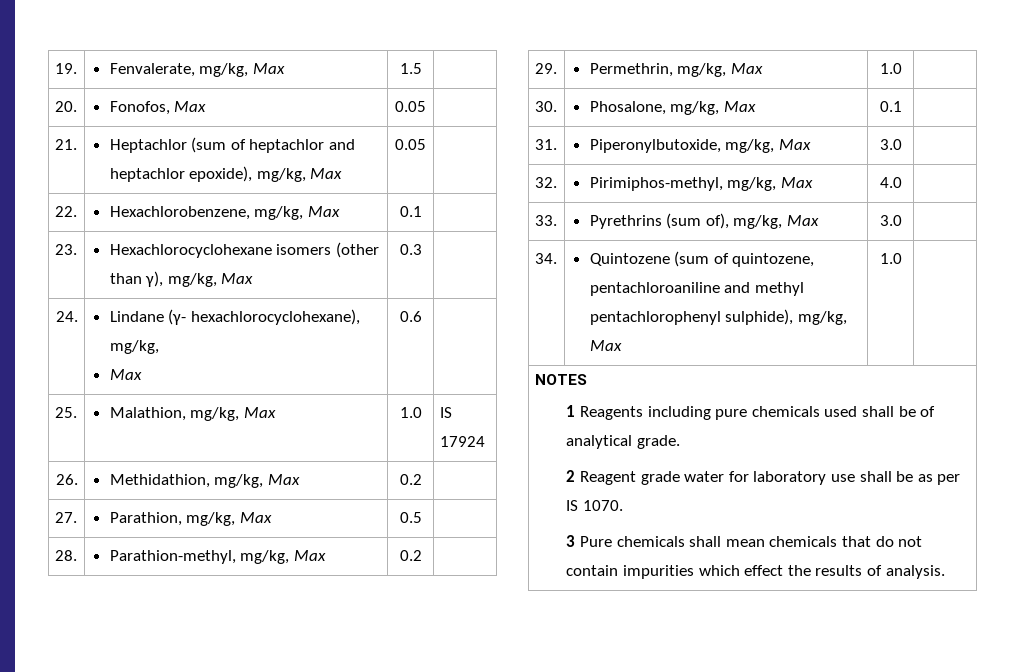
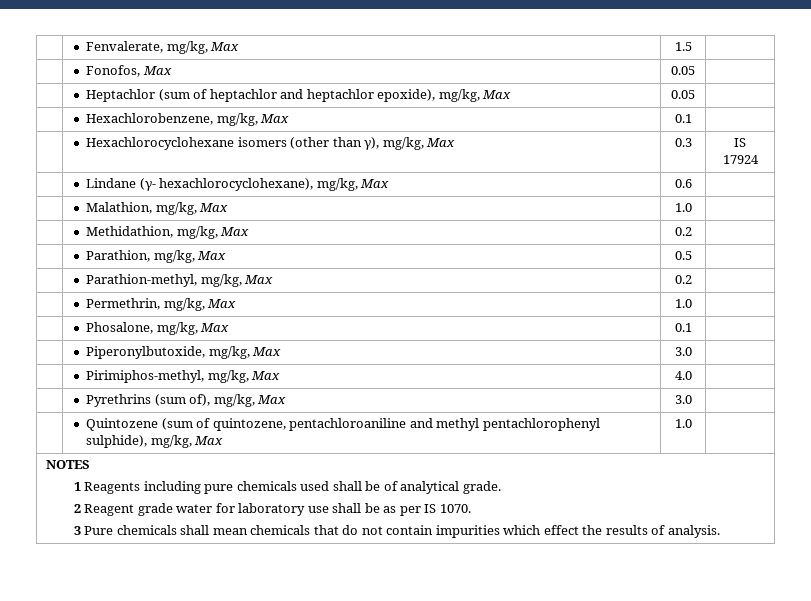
[54,63,77,74] 19. -> (86, 47) none
[54,101,77,112] 20. -> (692, 46) none
[54,139,77,150] 21. -> (695, 70) none
[54,206,77,217] 22. -> (695, 94) none
[54,244,77,255] 23. -> (692, 118) none
[55,311,78,322] // 24. -> [734,138,746,147] [722,155,759,164] IS 17924 //
(159, 347) // -> (358, 184) none
[54,407,77,418] 25. -> (692, 183) none
[439,407,452,418] [439,436,485,447] [55,474,78,485] IS 17924 // 26. -> (692, 207) //
[54,512,77,523] 27. -> (692, 231) none
[54,550,77,561] 28. -> (692, 255) none
[534,63,557,74] 29. -> (692, 279) none
[534,101,557,112] 30. -> (692, 303) none
[534,139,557,150] 31. -> (692, 327) none
[534,177,557,188] 32. -> (692, 351) none
[534,215,557,226] 33. -> (692, 375) none
[534,253,557,264] 34. -> (692, 399) none

